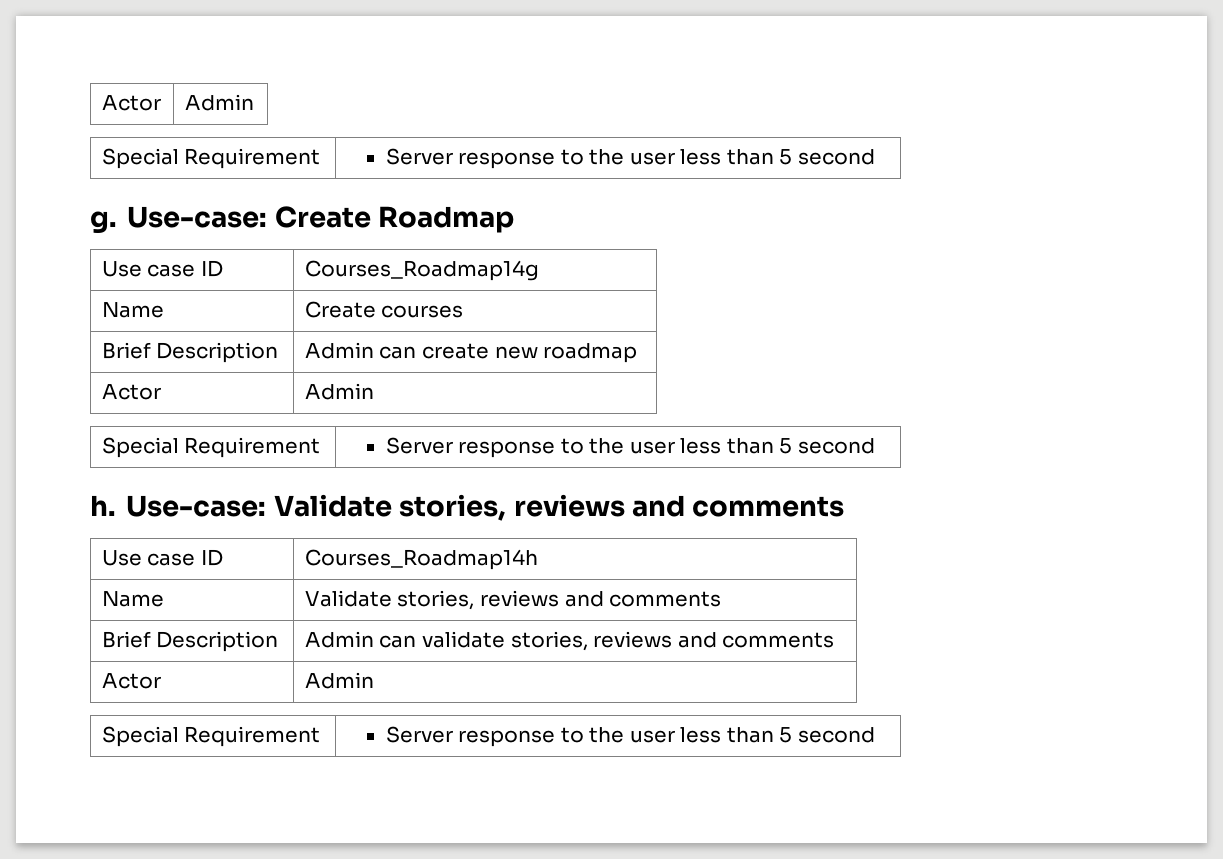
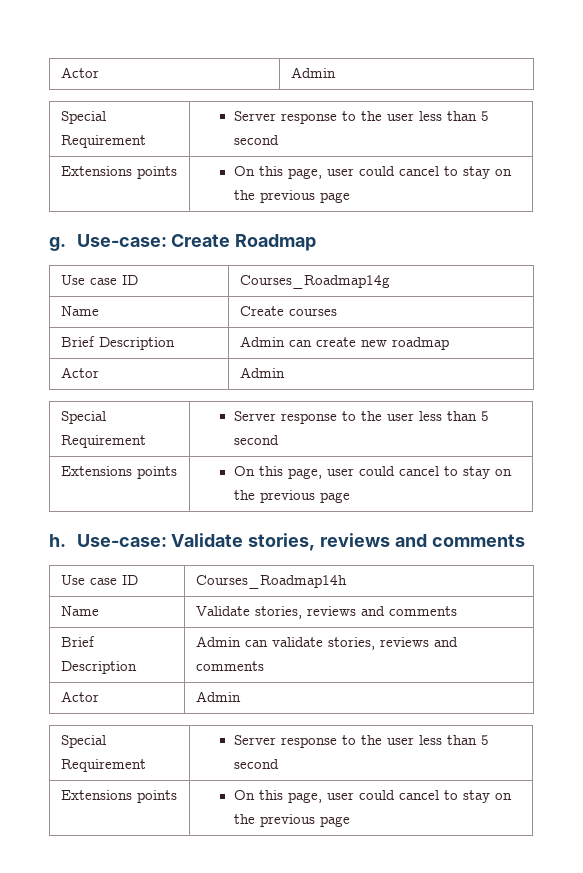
(875, 157) none -> [60,166,177,179] [233,166,512,179] [233,190,350,203] // Extensions points | On this page, user could cancel to stay on the previous page
(875, 446) none -> [60,466,177,479] [233,466,512,479] [233,490,350,503] // Extensions points | On this page, user could cancel to stay on the previous page
(875, 735) none -> [60,790,177,803] [233,790,512,803] [233,814,350,827] // Extensions points | On this page, user could cancel to stay on the previous page

